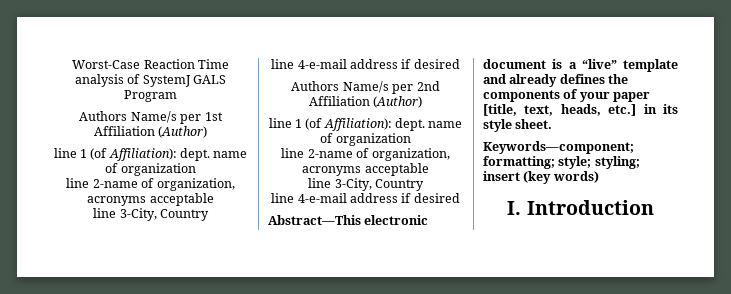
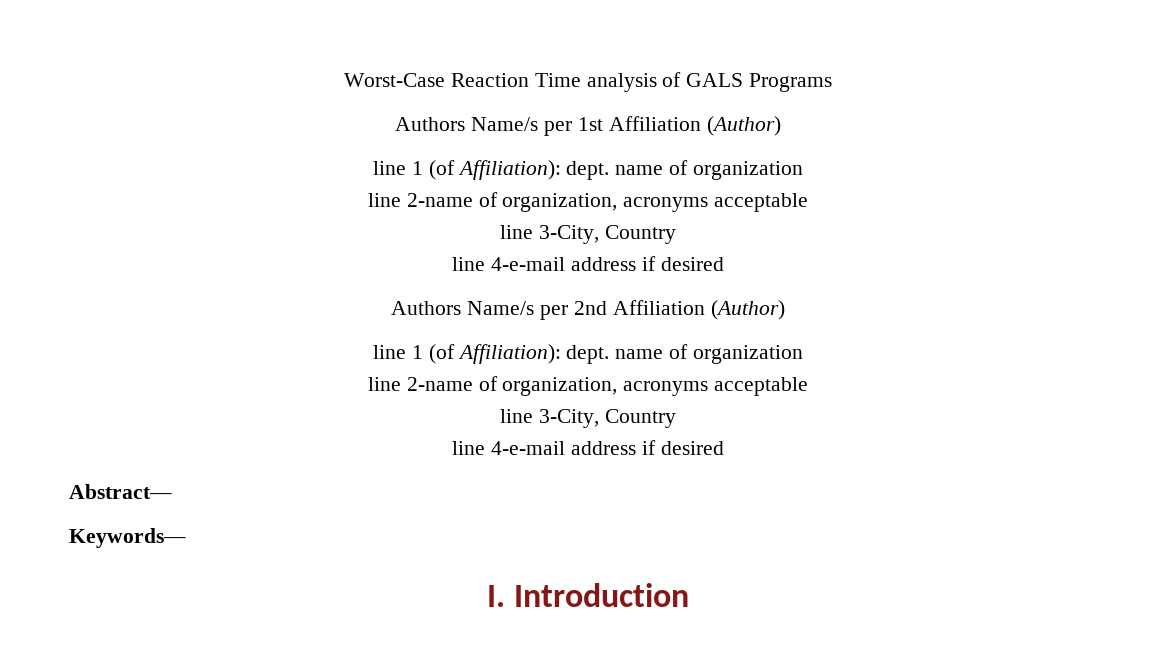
[142,75,227,87] [124,90,177,102] SystemJ GALS Program -> [686,73,832,92] GALS Programs
[268,215,429,225] [483,59,678,72] [483,74,629,87] [483,89,651,102] [483,104,678,116] [483,119,553,132] [483,141,634,154] [483,156,640,169] [483,171,599,184] Abstract—This electronic document is a “live” template and already defines the components of your paper [title, text, heads, etc.] in its style sheet. // Keywords—component; formatting; style; styling; insert (key words) -> [69,484,172,499] [69,528,186,548] Abstract— // Keywords—

